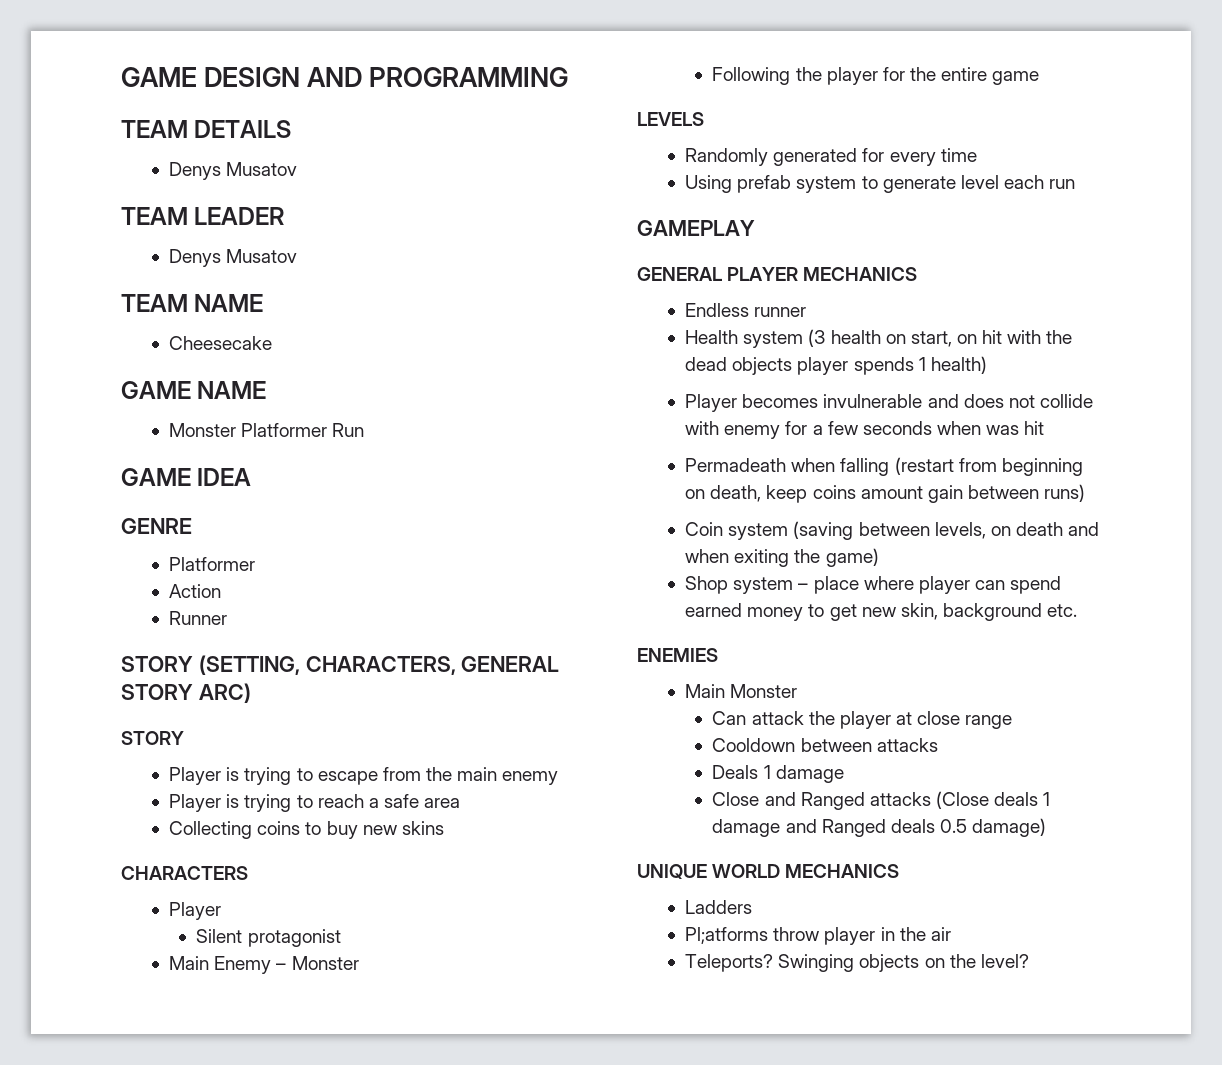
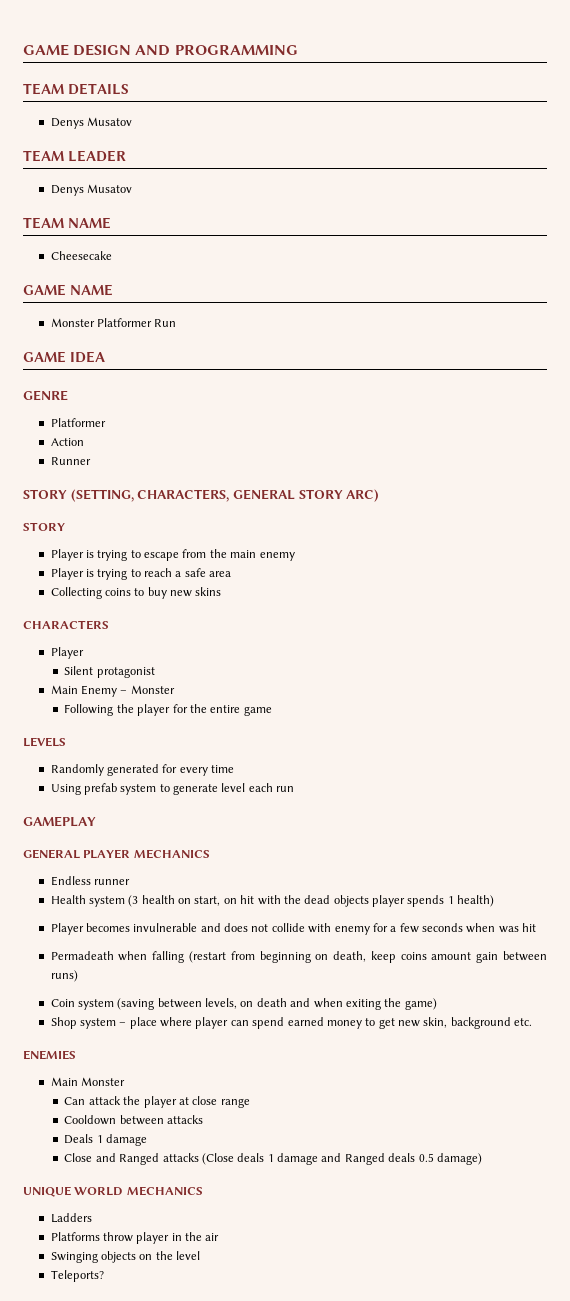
[685,927,769,944] Pl;atforms -> [50,1232,100,1241] Platforms
[685,954,774,972] Teleports? -> (220, 1237) none
[980,954,1029,968] level? -> [176,1251,201,1260] [50,1270,104,1282] level // Teleports?

